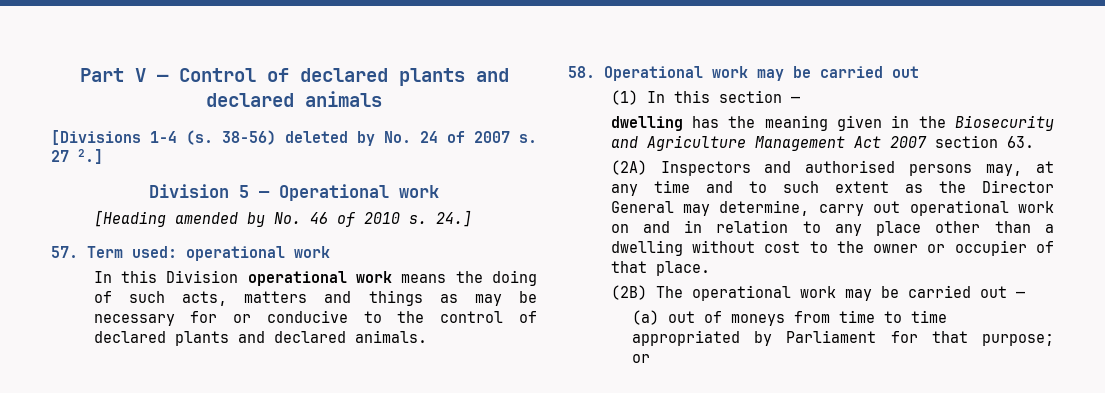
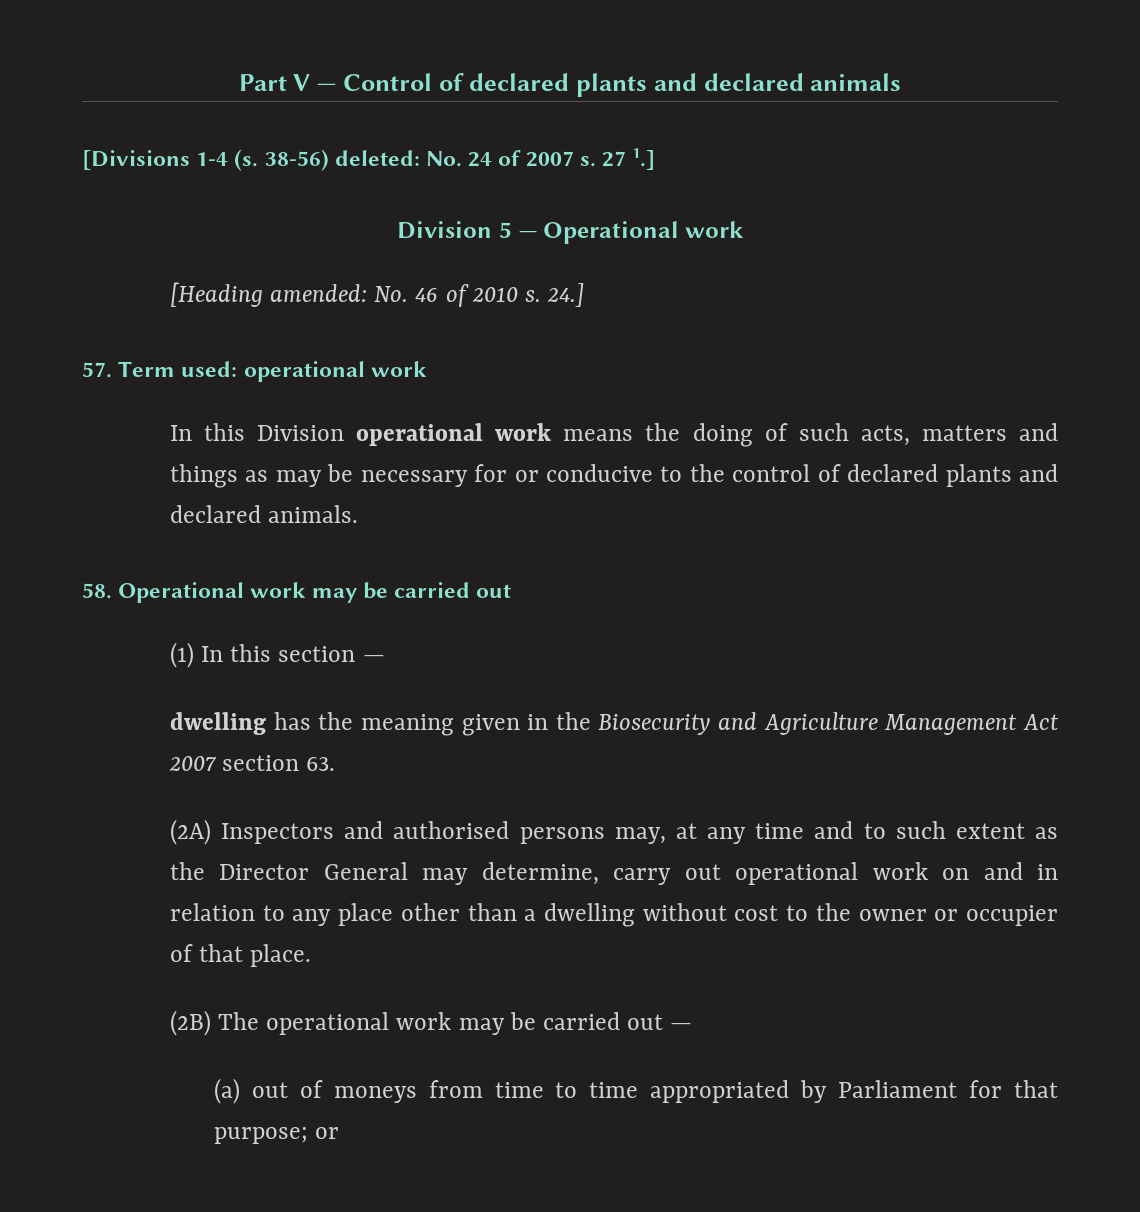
[285,131,375,146] deleted by -> [334,150,420,166] deleted:
[78,149,103,164] 2.] -> [632,148,656,170] 1.]
[174,212,265,227] amended by -> [270,284,368,302] amended:

